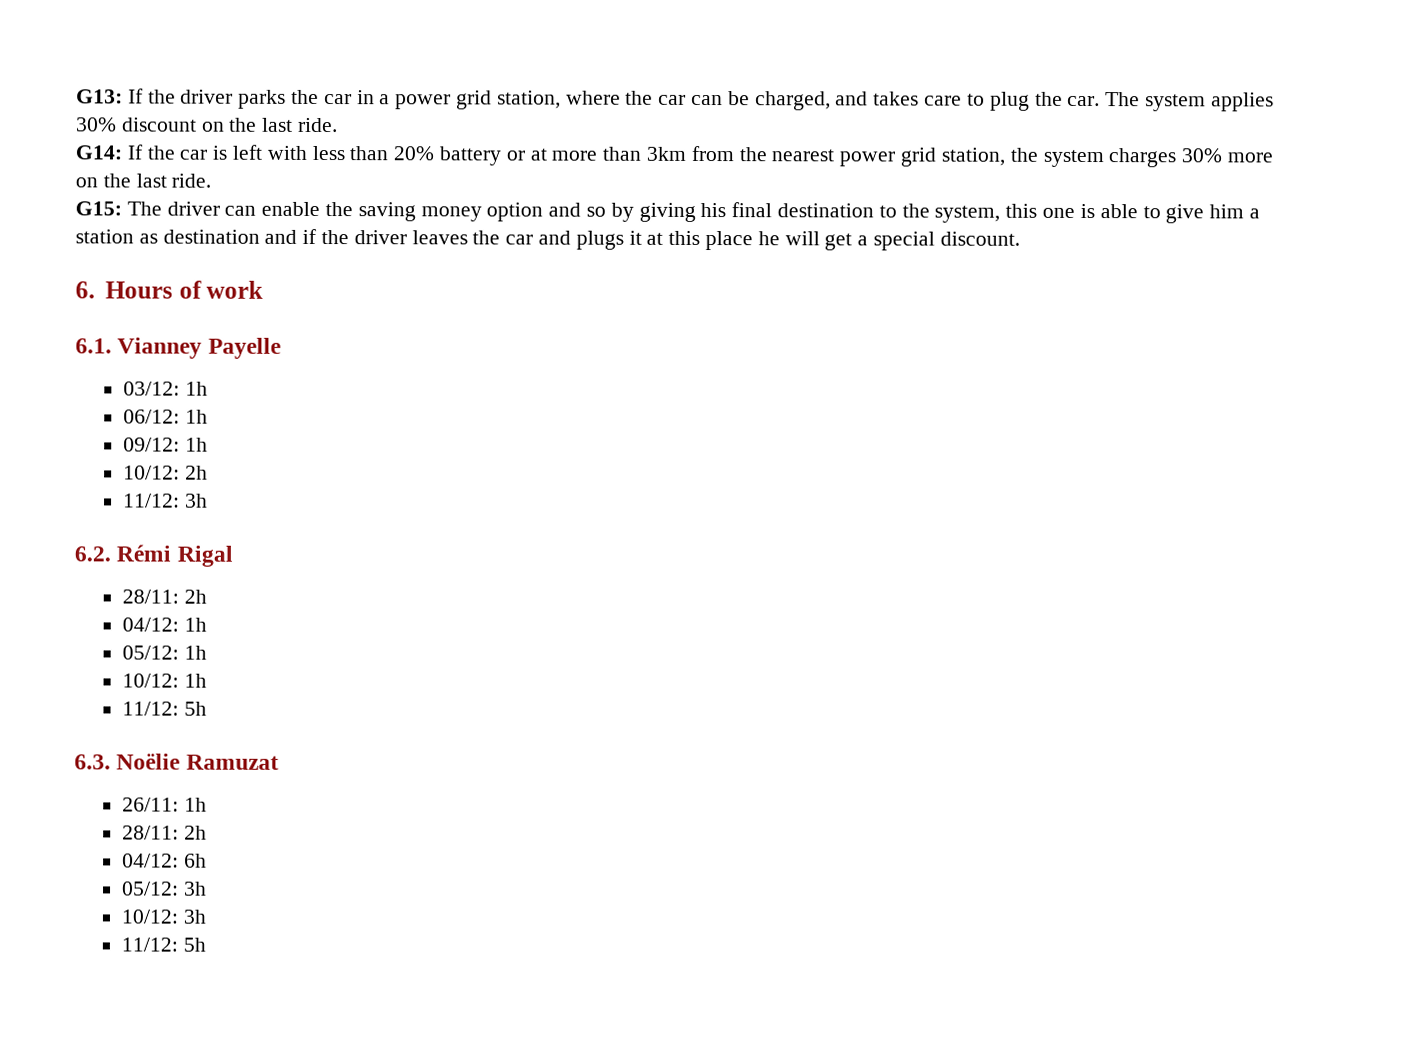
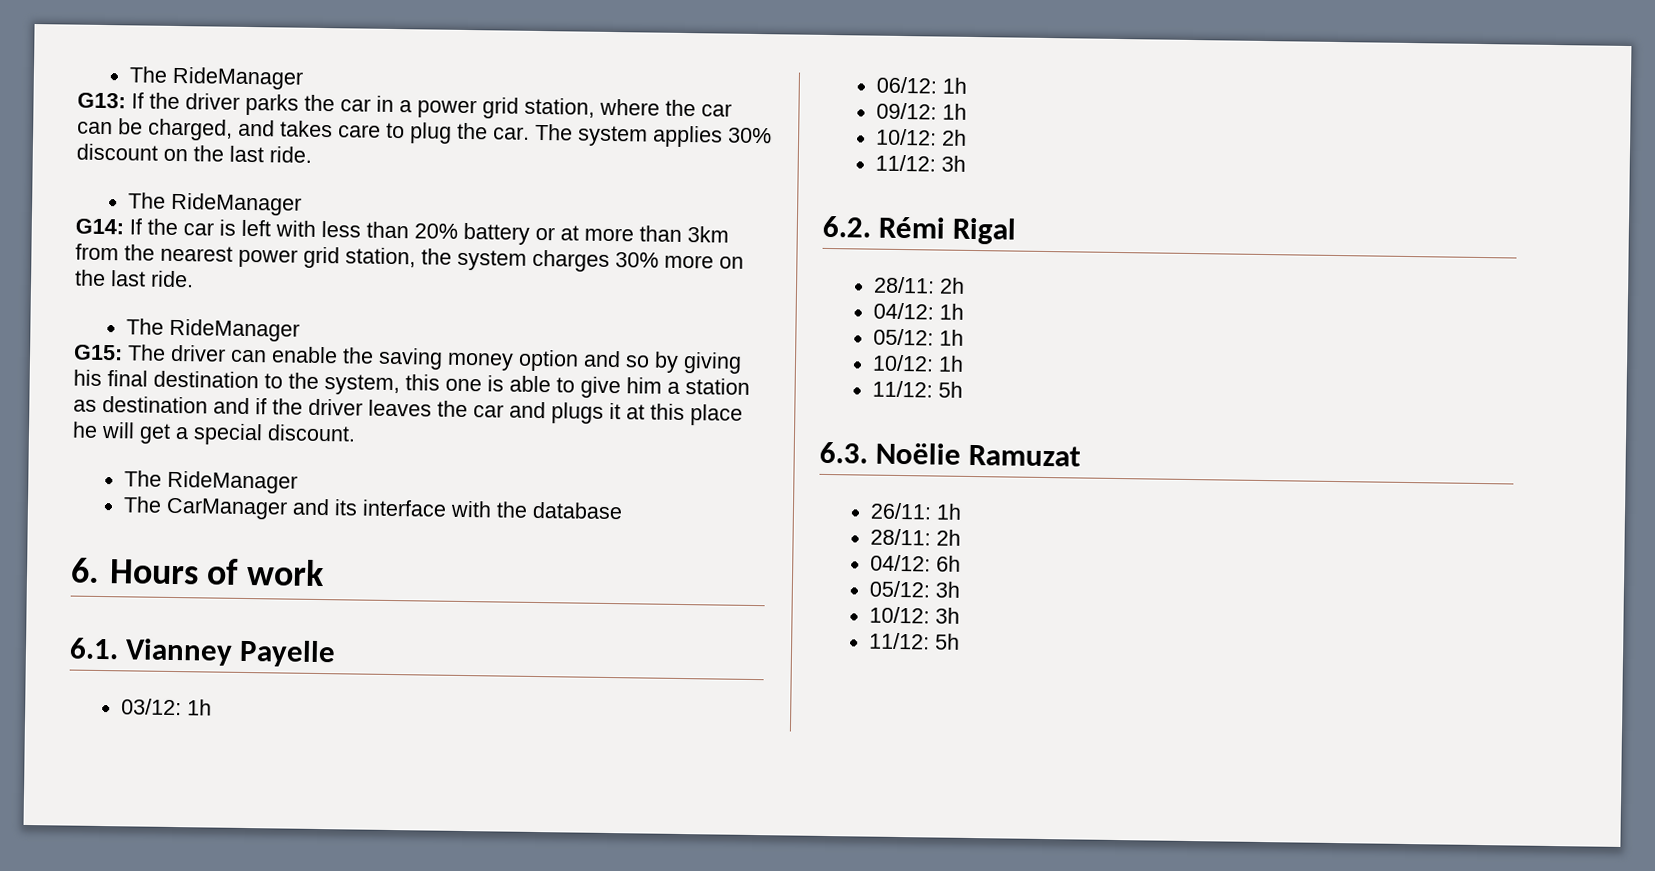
(76, 96) none -> [129,66,305,90] The RideManager //
(339, 125) none -> [128,192,303,216] // The RideManager
(212, 180) none -> [126,318,301,342] // The RideManager
(1020, 238) none -> [124,470,299,494] [123,496,624,520] // The RideManager // The CarManager and its interface with the database

